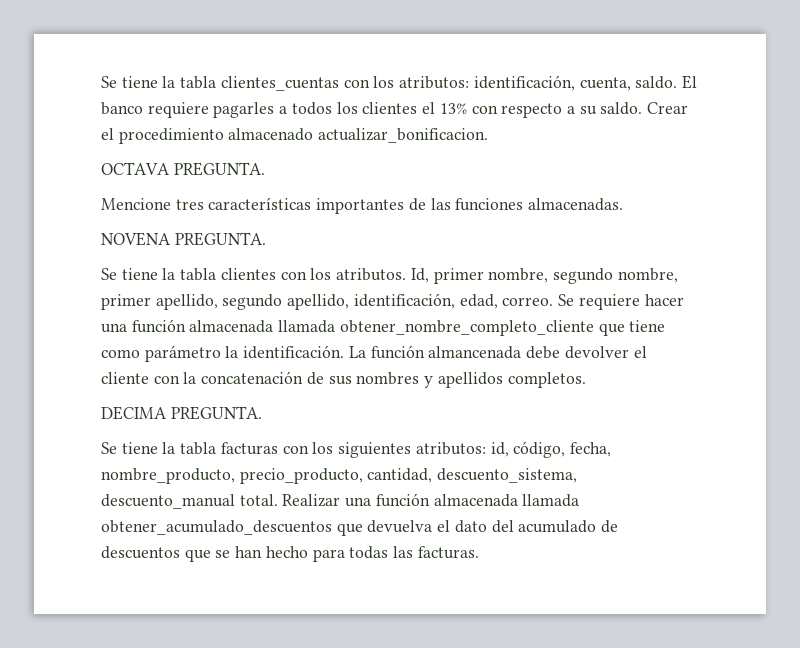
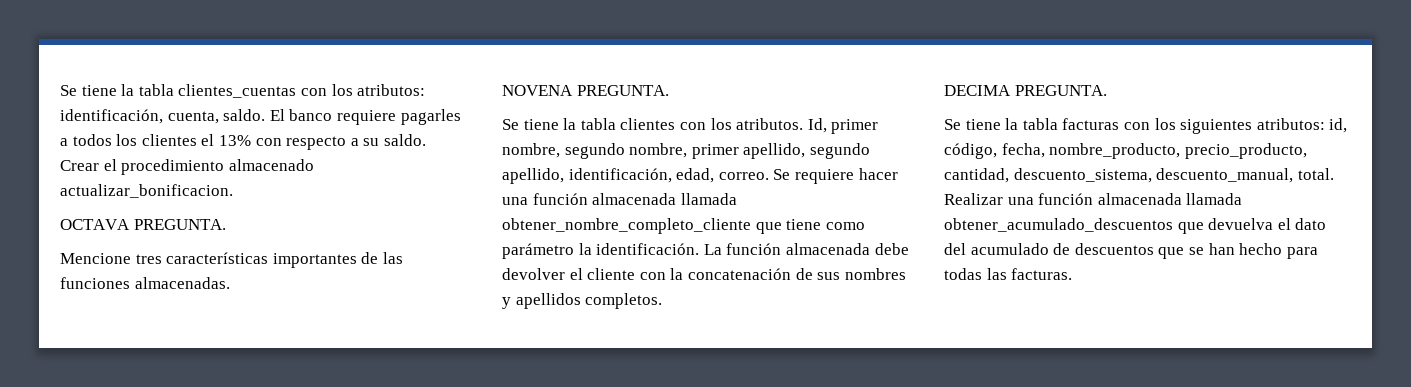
[428,346,522,359] almancenada -> [785,243,870,255] almacenada
[101,494,235,509] descuento_manual -> [1156,168,1294,183] descuento_manual,

